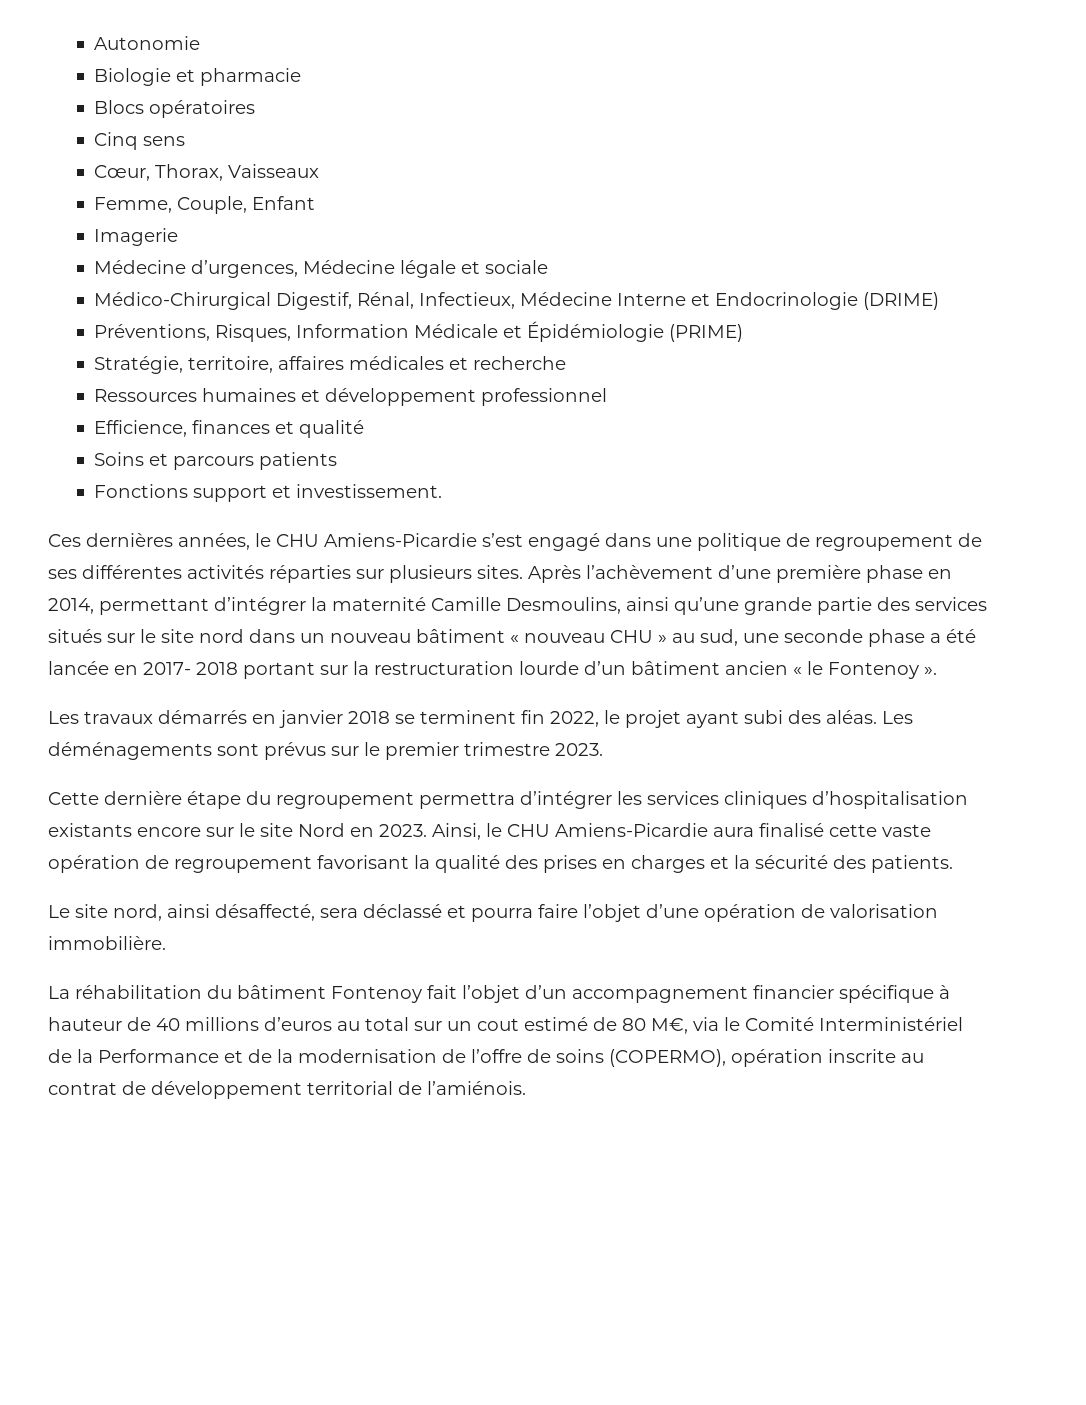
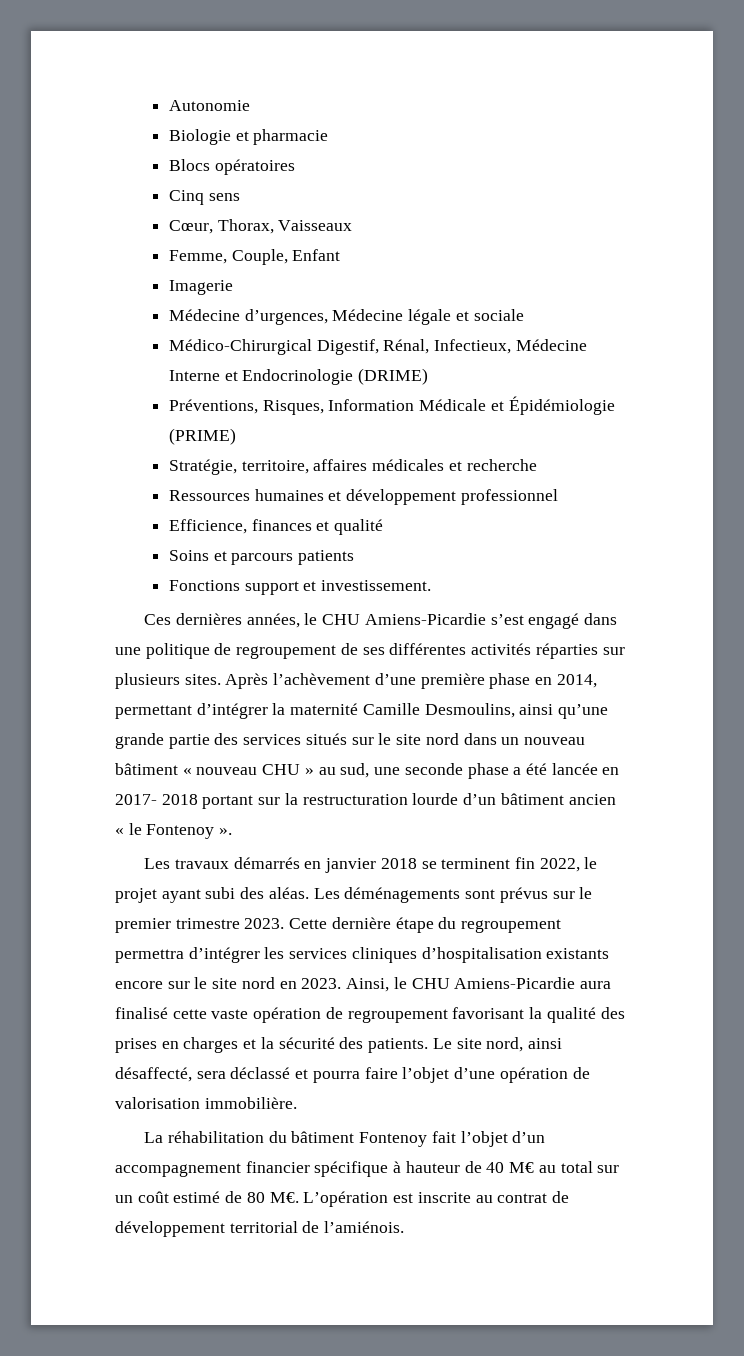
(603, 749) // -> (285, 923) none
[298,823,345,837] Nord -> [241,977,275,989] nord
(953, 864) // -> (429, 1045) none
[185,1017,332,1031] millions d’euros -> [509,1162,535,1173] M€
[477,1018,519,1031] cout -> [137,1191,169,1203] coût
[651,1017,963,1034] [48,1049,823,1067] M€, via le Comité Interministériel de la Performance et de la modernisation de l’offre de soins (COPERMO), opération -> [269,1191,414,1207] M€. L’opération est

